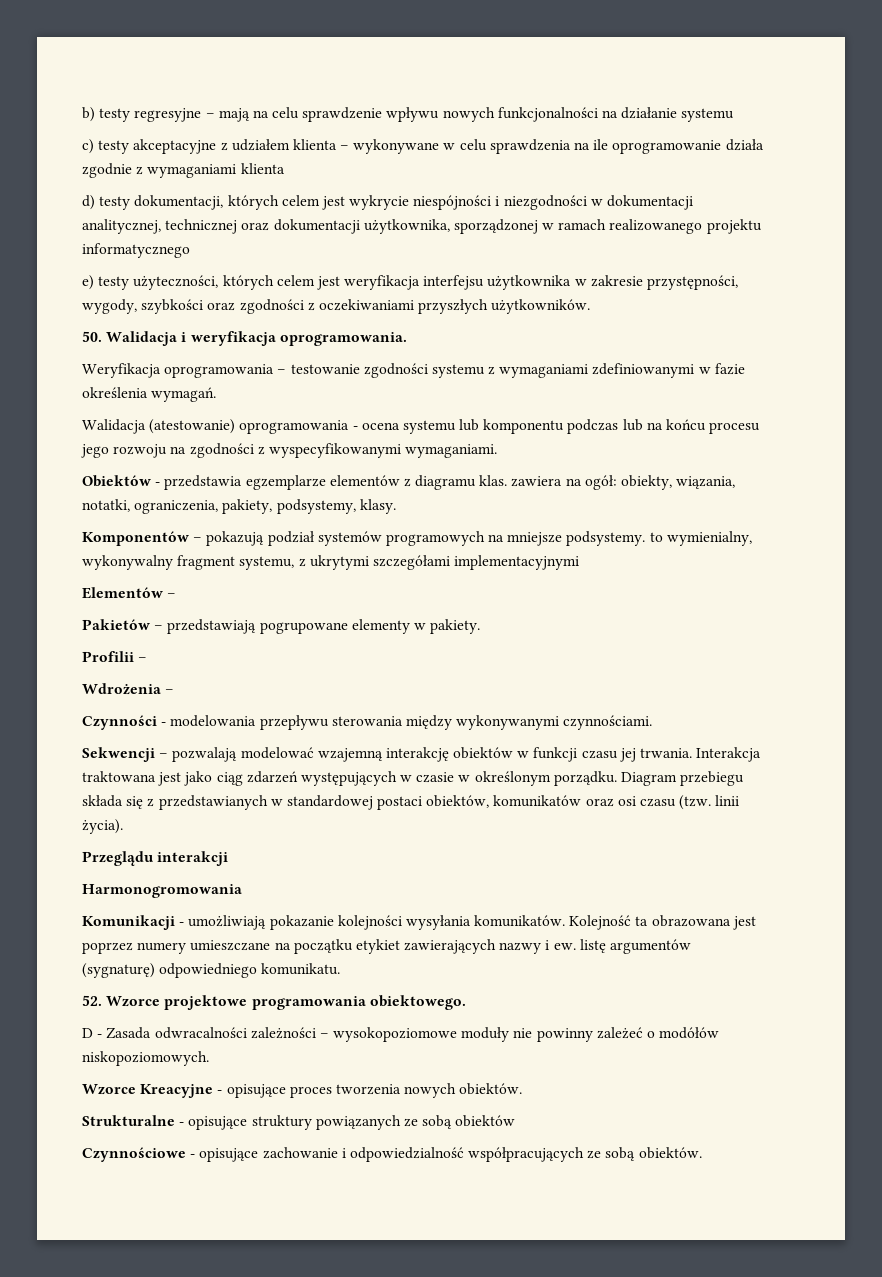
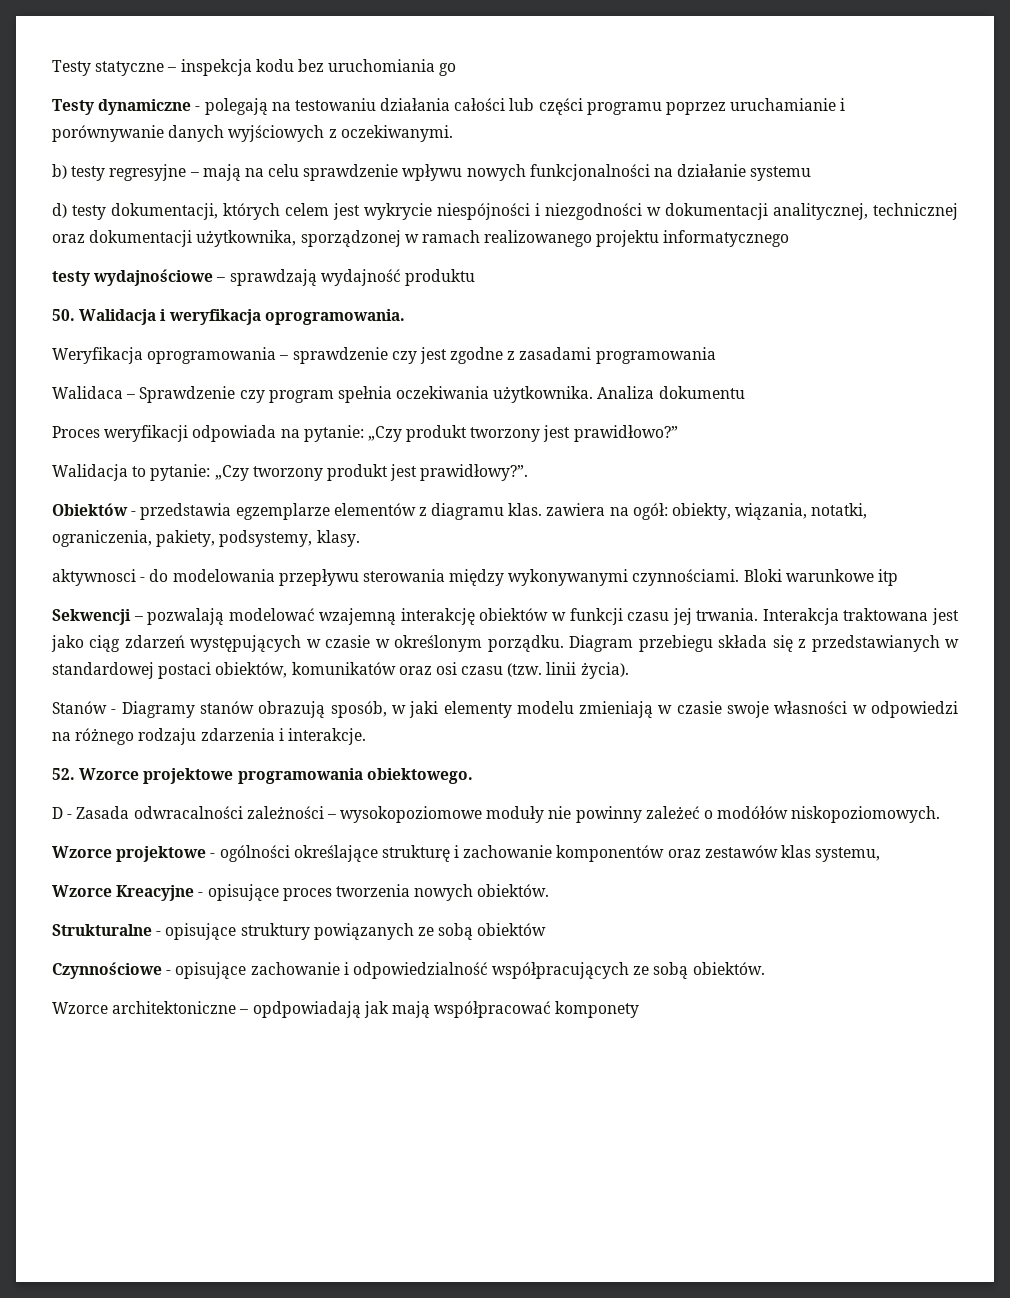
(82, 114) none -> [52,59,457,76] [52,98,846,115] [52,125,453,142] Testy statyczne – inspekcja kodu bez uruchomiania go // Testy dynamiczne - polegają na testowaniu działania całości lub części programu poprzez uruchamianie i porównywanie danych wyjściowych z oczekiwanymi. //
[82,139,764,154] [82,163,285,178] // c) testy akceptacyjne z udziałem klienta – wykonywane w celu sprawdzenia na ile oprogramowanie działa zgodnie z wymaganiami klienta -> (812, 173) none
[82,275,739,290] [82,299,591,314] e) testy użyteczności, których celem jest weryfikacja interfejsu użytkownika w zakresie przystępności, wygody, szybkości oraz zgodności z oczekiwaniami przyszłych użytkowników. -> [52,269,475,286] testy wydajnościowe – sprawdzają wydajność produktu
[290,363,745,378] [82,387,217,402] [82,419,761,434] [81,443,498,458] testowanie zgodności systemu z wymaganiami zdefiniowanymi w fazie określenia wymagań. // Walidacja (atestowanie) oprogramowania - ocena systemu lub komponentu podczas lub na końcu procesu jego rozwoju na zgodności z wyspecyfikowanymi wymaganiami. -> [292,347,716,364] [52,386,745,403] [52,425,678,442] [52,464,529,481] sprawdzenie czy jest zgodne z zasadami programowania // Walidaca – Sprawdzenie czy program spełnia oczekiwania użytkownika. Analiza dokumentu // Proces weryfikacji odpowiada na pytanie: „Czy produkt tworzony jest prawidłowo?” // Walidacja to pytanie: „Czy tworzony produkt jest prawidłowy?”.
[82,531,752,546] [82,555,580,570] [82,587,177,599] [82,619,481,634] [82,651,148,662] [82,683,175,695] [82,715,167,730] Komponentów – pokazują podział systemów programowych na mniejsze podsystemy. to wymienialny, wykonywalny fragment systemu, z ukrytymi szczegółami implementacyjnymi // Elementów – // Pakietów – przedstawiają pogrupowane elementy w pakiety. // Profilii – // Wdrożenia – // Czynności - -> [52,569,169,586] aktywnosci - do
(653, 722) none -> [743,569,899,586] Bloki warunkowe itp
[82,851,229,866] [82,884,242,898] [82,915,756,930] [82,939,692,954] [82,963,341,978] Przeglądu interakcji // Harmonogromowania // Komunikacji - umożliwiają pokazanie kolejności wysyłania komunikatów. Kolejność ta obrazowana jest poprzez numery umieszczane na początku etykiet zawierających nazwy i ew. listę argumentów (sygnaturę) odpowiedniego komunikatu. -> [52,701,958,718] [52,728,366,745] Stanów - Diagramy stanów obrazują sposób, w jaki elementy modelu zmieniają w czasie swoje własności w odpowiedzi na różnego rodzaju zdarzenia i interakcje.
(209, 1058) none -> [52,845,881,862] // Wzorce projektowe - ogólności określające strukturę i zachowanie komponentów oraz zestawów klas systemu,
(702, 1153) none -> [52,1001,640,1018] // Wzorce architektoniczne – opdpowiadają jak mają współpracować komponety

